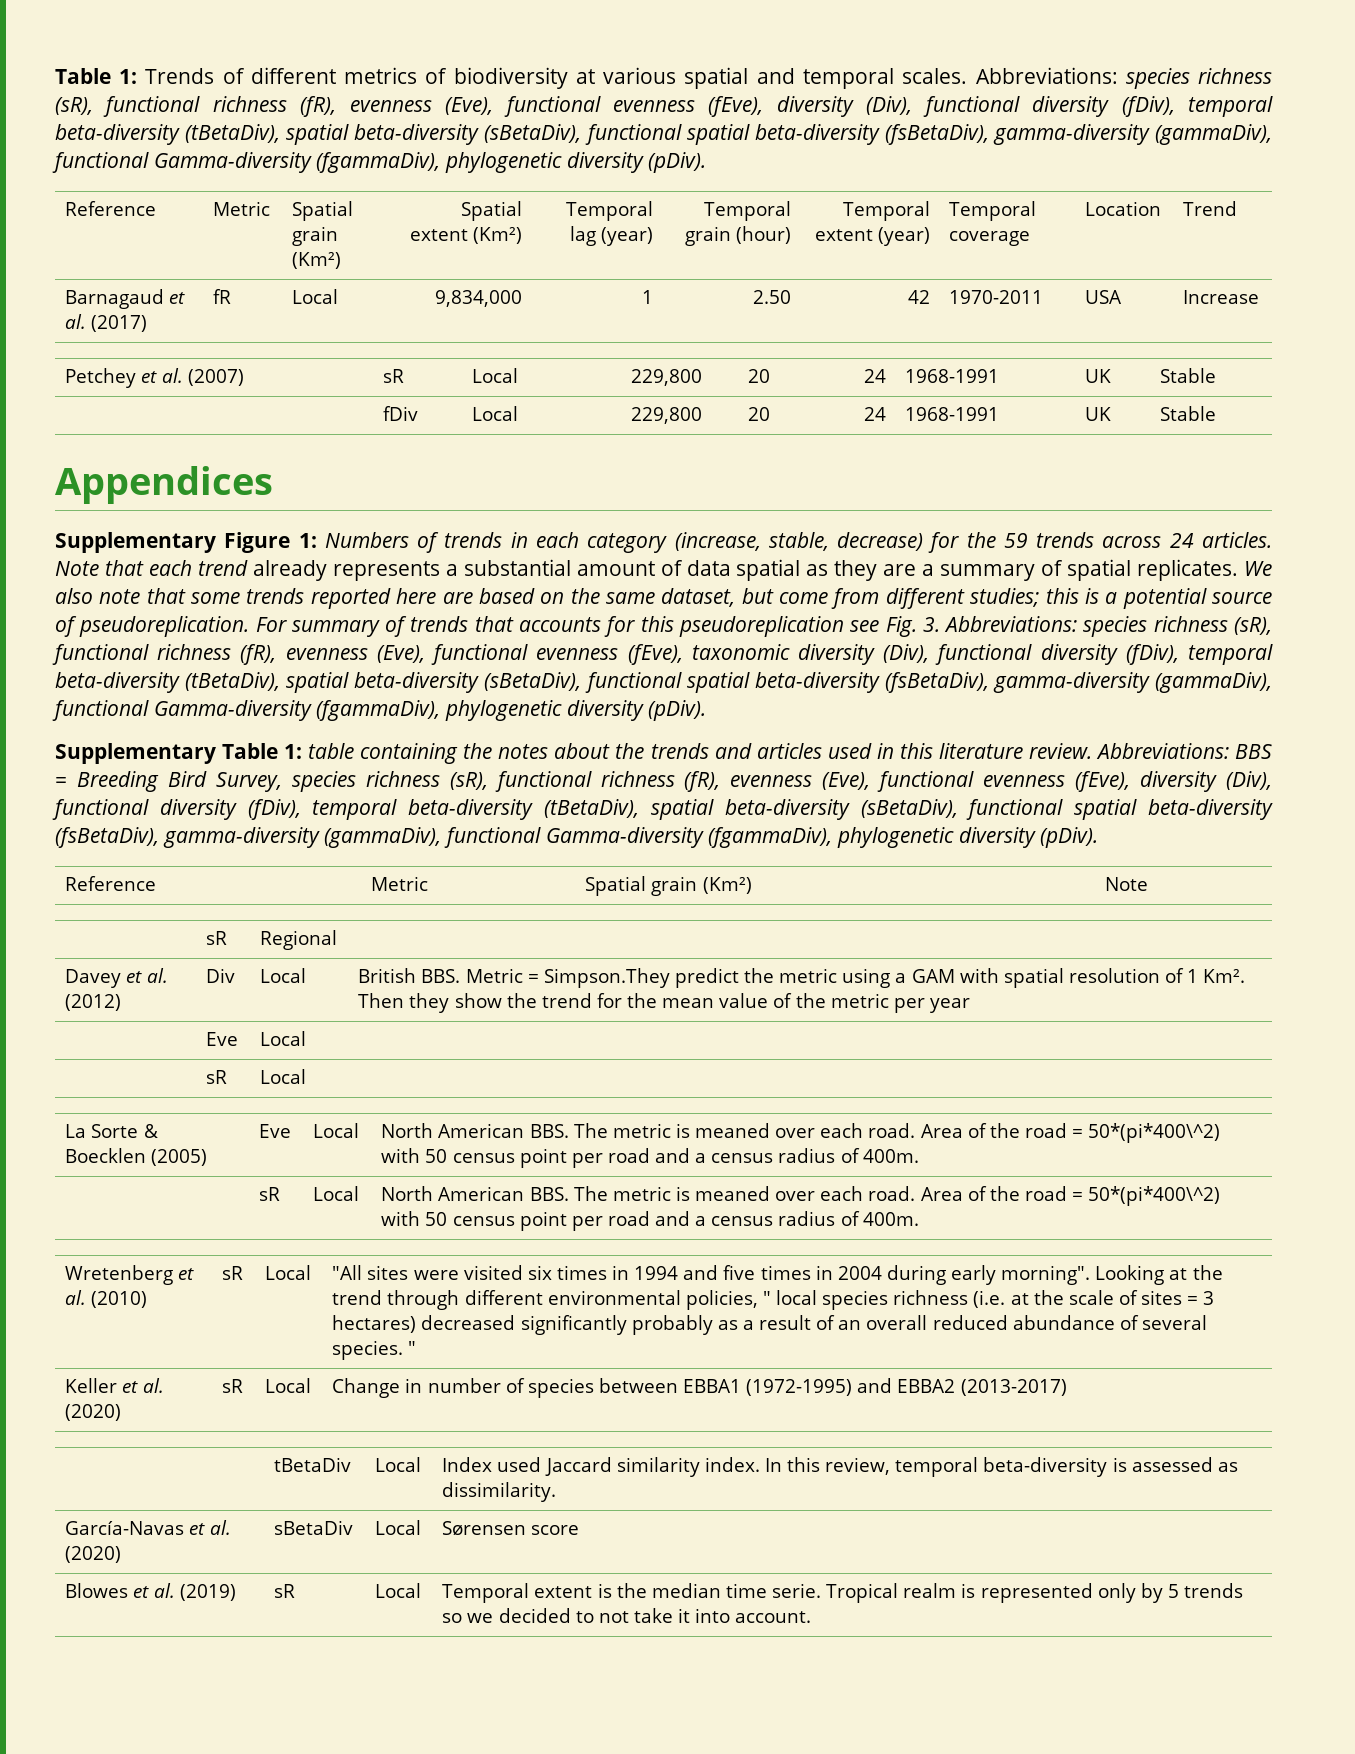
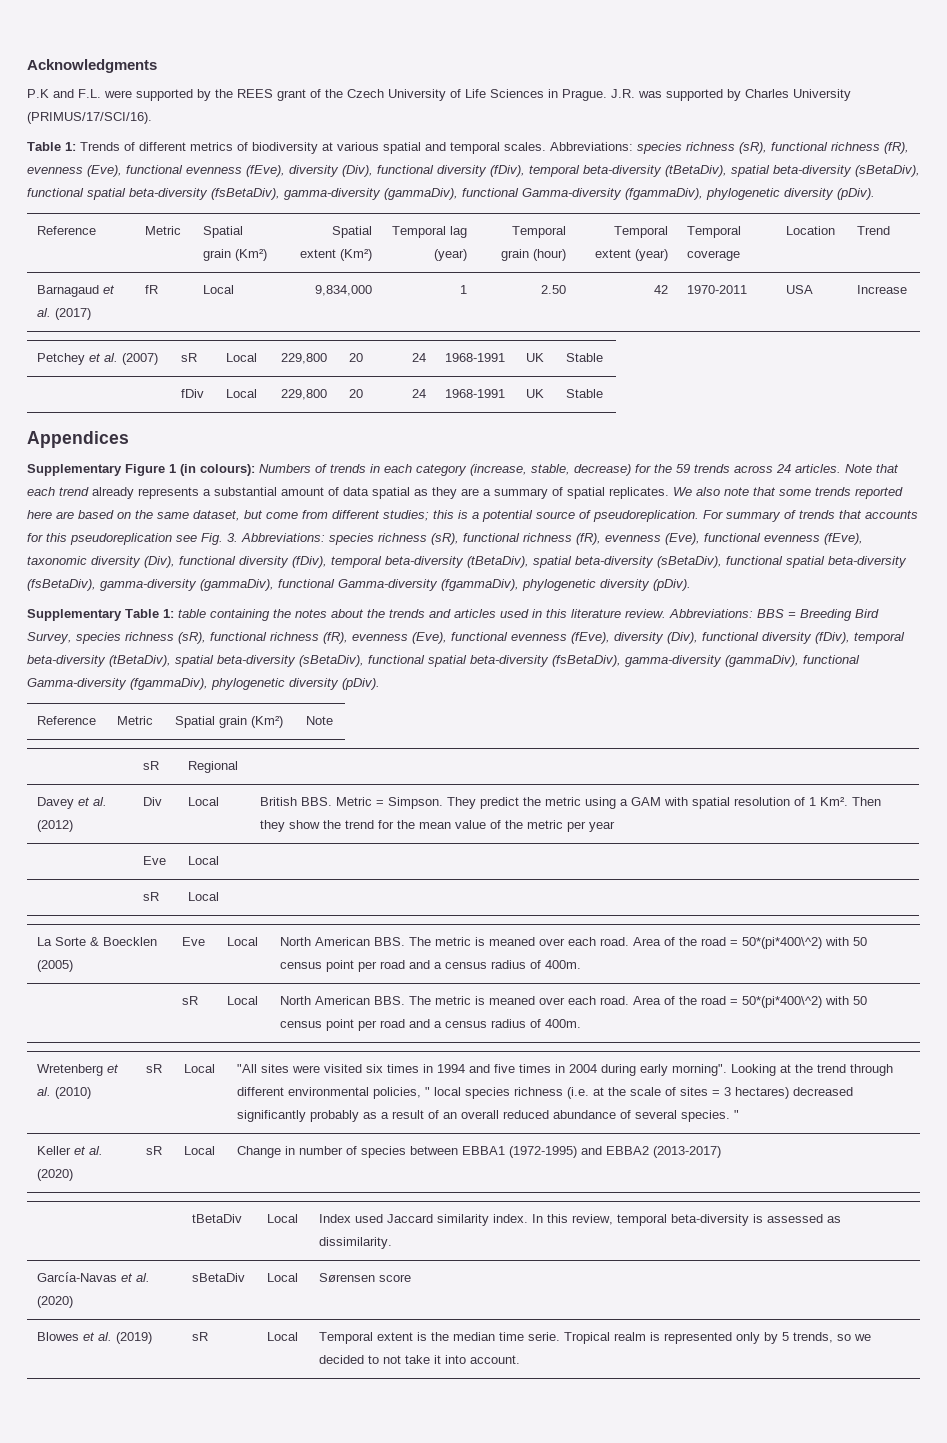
(55, 76) none -> [27,59,157,73] [27,89,851,101] [27,112,152,124] Acknowledgments // P.K and F.L. were supported by the REES grant of the Czech University of Life Sciences in Prague. J.R. was supported by Charles University (PRIMUS/17/SCI/16). //
[298,533,317,548] 1: -> [169,464,255,476] 1 (in colours):
[543,968,670,988] Simpson.They -> [388,797,477,809] Simpson. They
[1184,1583,1244,1598] trends -> [793,1332,834,1343] trends,

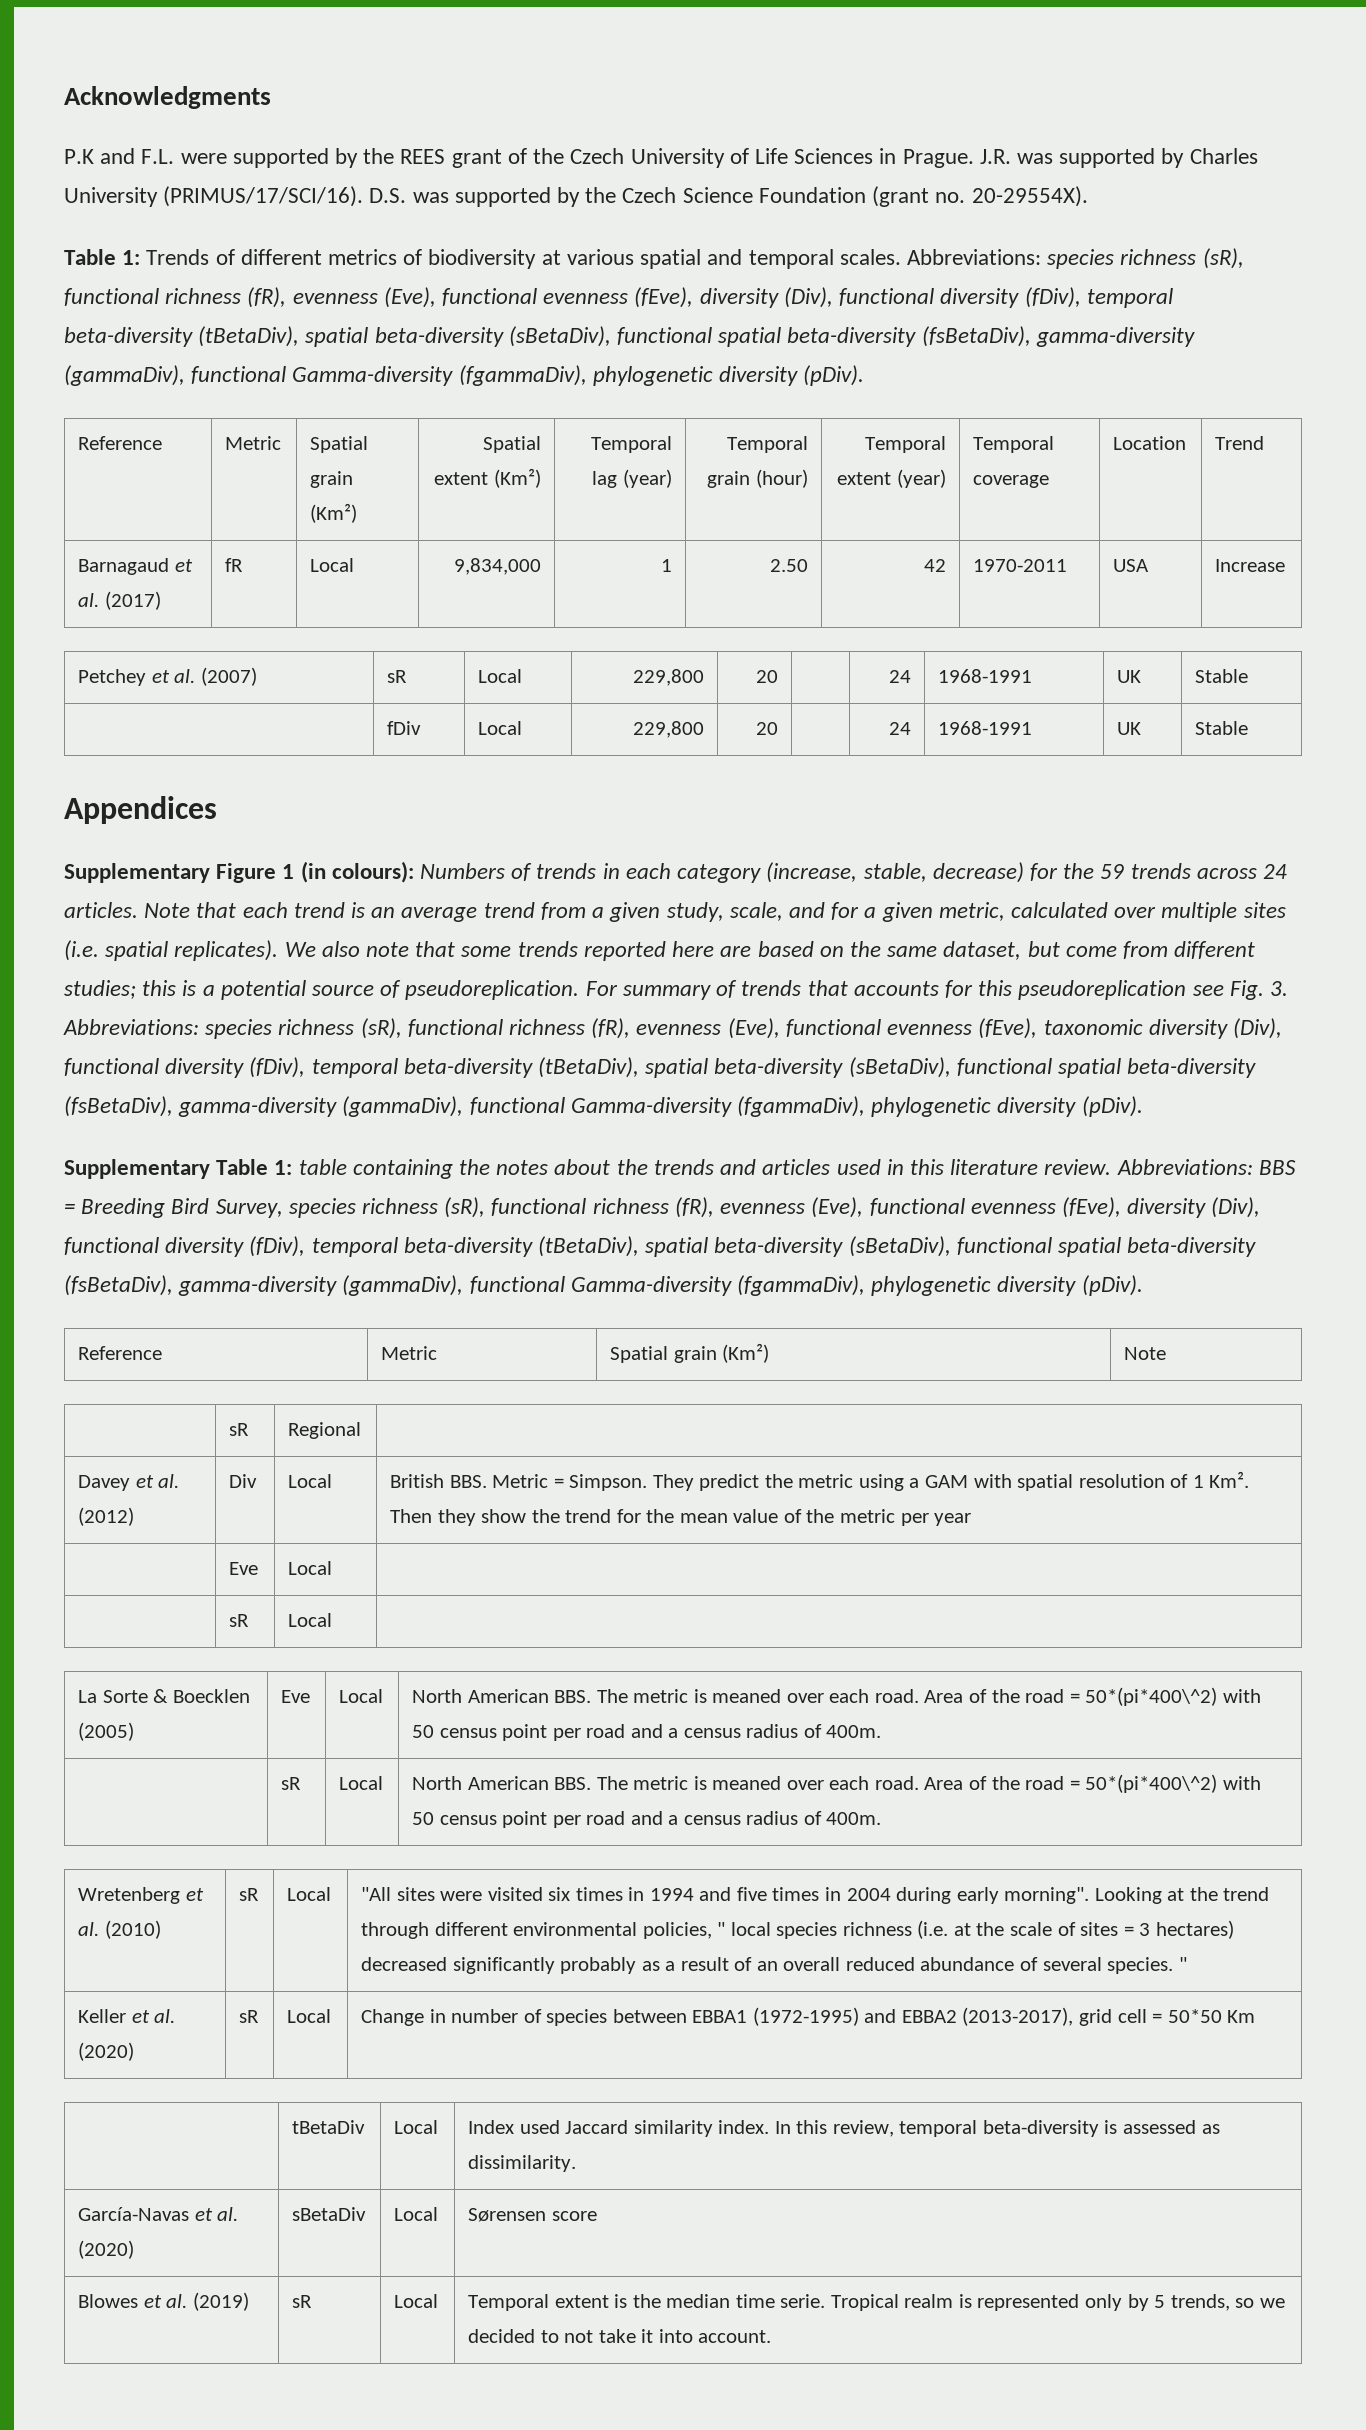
(152, 118) none -> [369,186,1088,207] D.S. was supported by the Czech Science Foundation (grant no. 20-29554X).
[92,487,669,499] already represents a substantial amount of data spatial as they are a summary of spatial replicates. -> [351,902,1286,922] [64,940,279,961] is an average trend from a given study, scale, and for a given metric, calculated over multiple sites (i.e. spatial replicates).
[653,1146,722,1158] (2013-2017) -> [962,2007,1256,2026] (2013-2017), grid cell = 50*50 Km

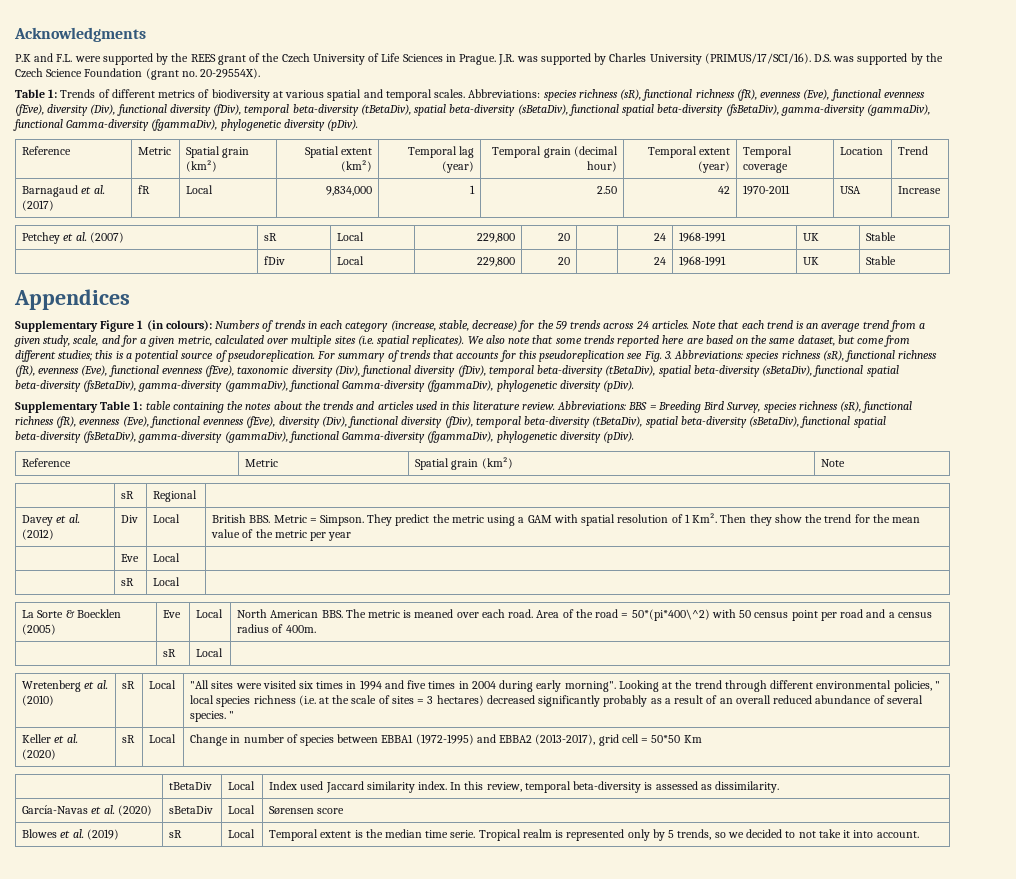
[310,503,358,523] (Km²) -> [186,160,218,172] (km²)
[493,468,541,488] (Km²) -> [340,160,372,172] (km²)
[755,469,808,488] (hour) -> [573,146,618,157] [586,161,617,172] (decimal hour)
[722,1343,770,1363] (Km²) -> [481,457,513,469] (km²)
[412,1774,1261,1793] [412,1811,882,1828] North American BBS. The metric is meaned over each road. Area of the road = 50*(pi*400\^2) with 50 census point per road and a census radius of 400m. -> (224, 652) none

